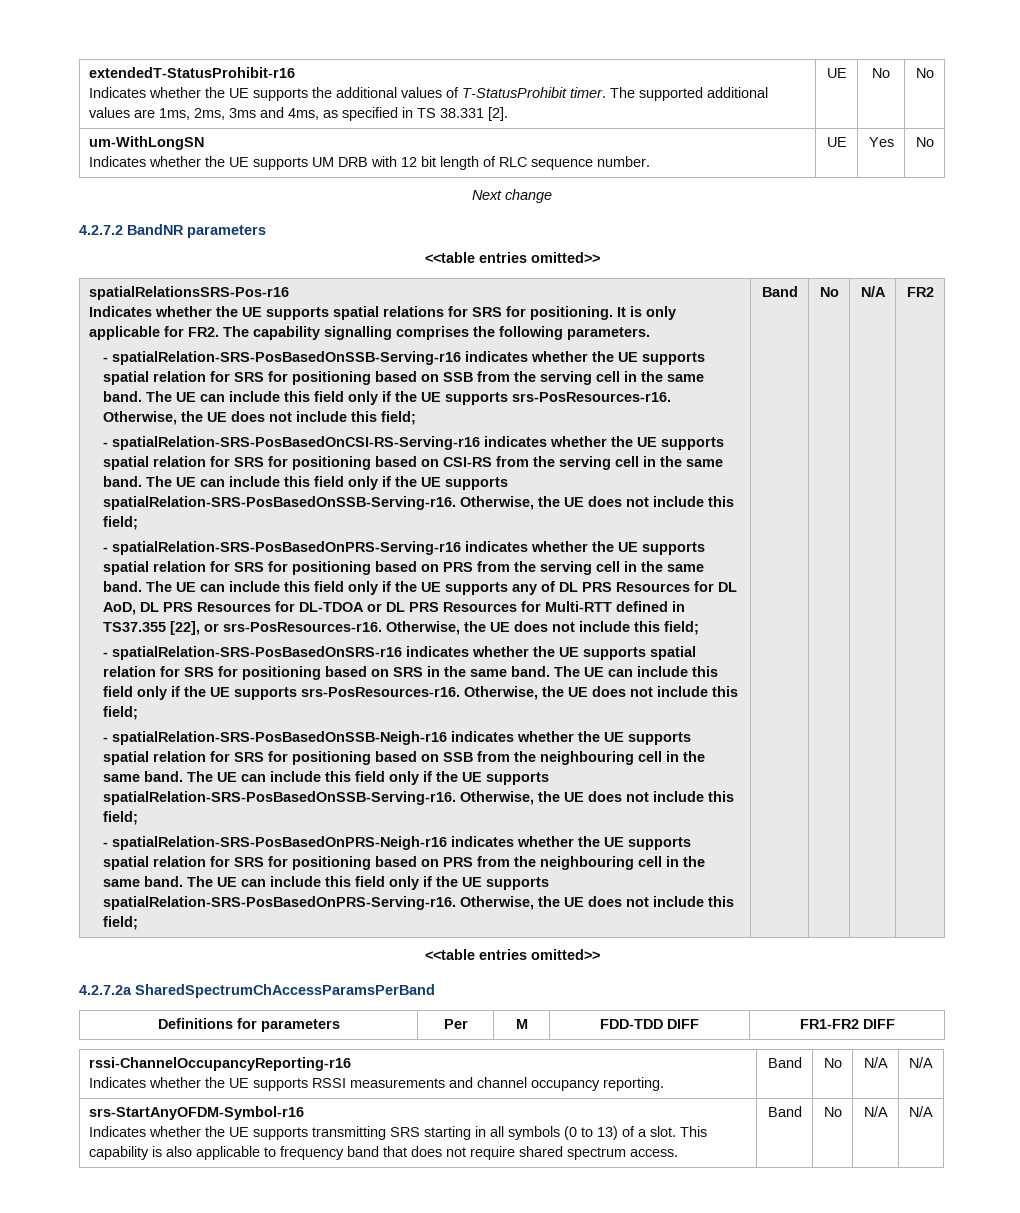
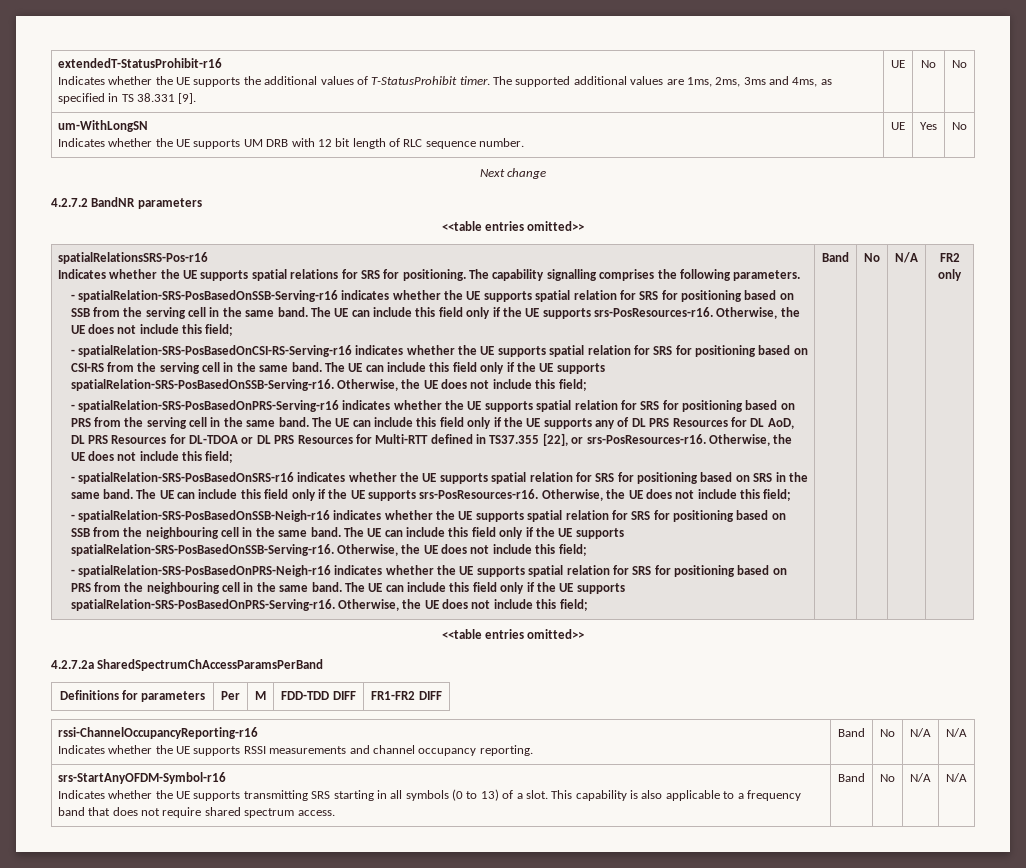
[488,107,509,121] [2]. -> [178,93,197,104] [9].
[617,306,677,320] [89,326,220,340] It is only applicable for FR2. -> (466, 275) none
(934, 292) none -> [938,269,962,281] only
(277, 1152) none -> [737,793,744,799] a

